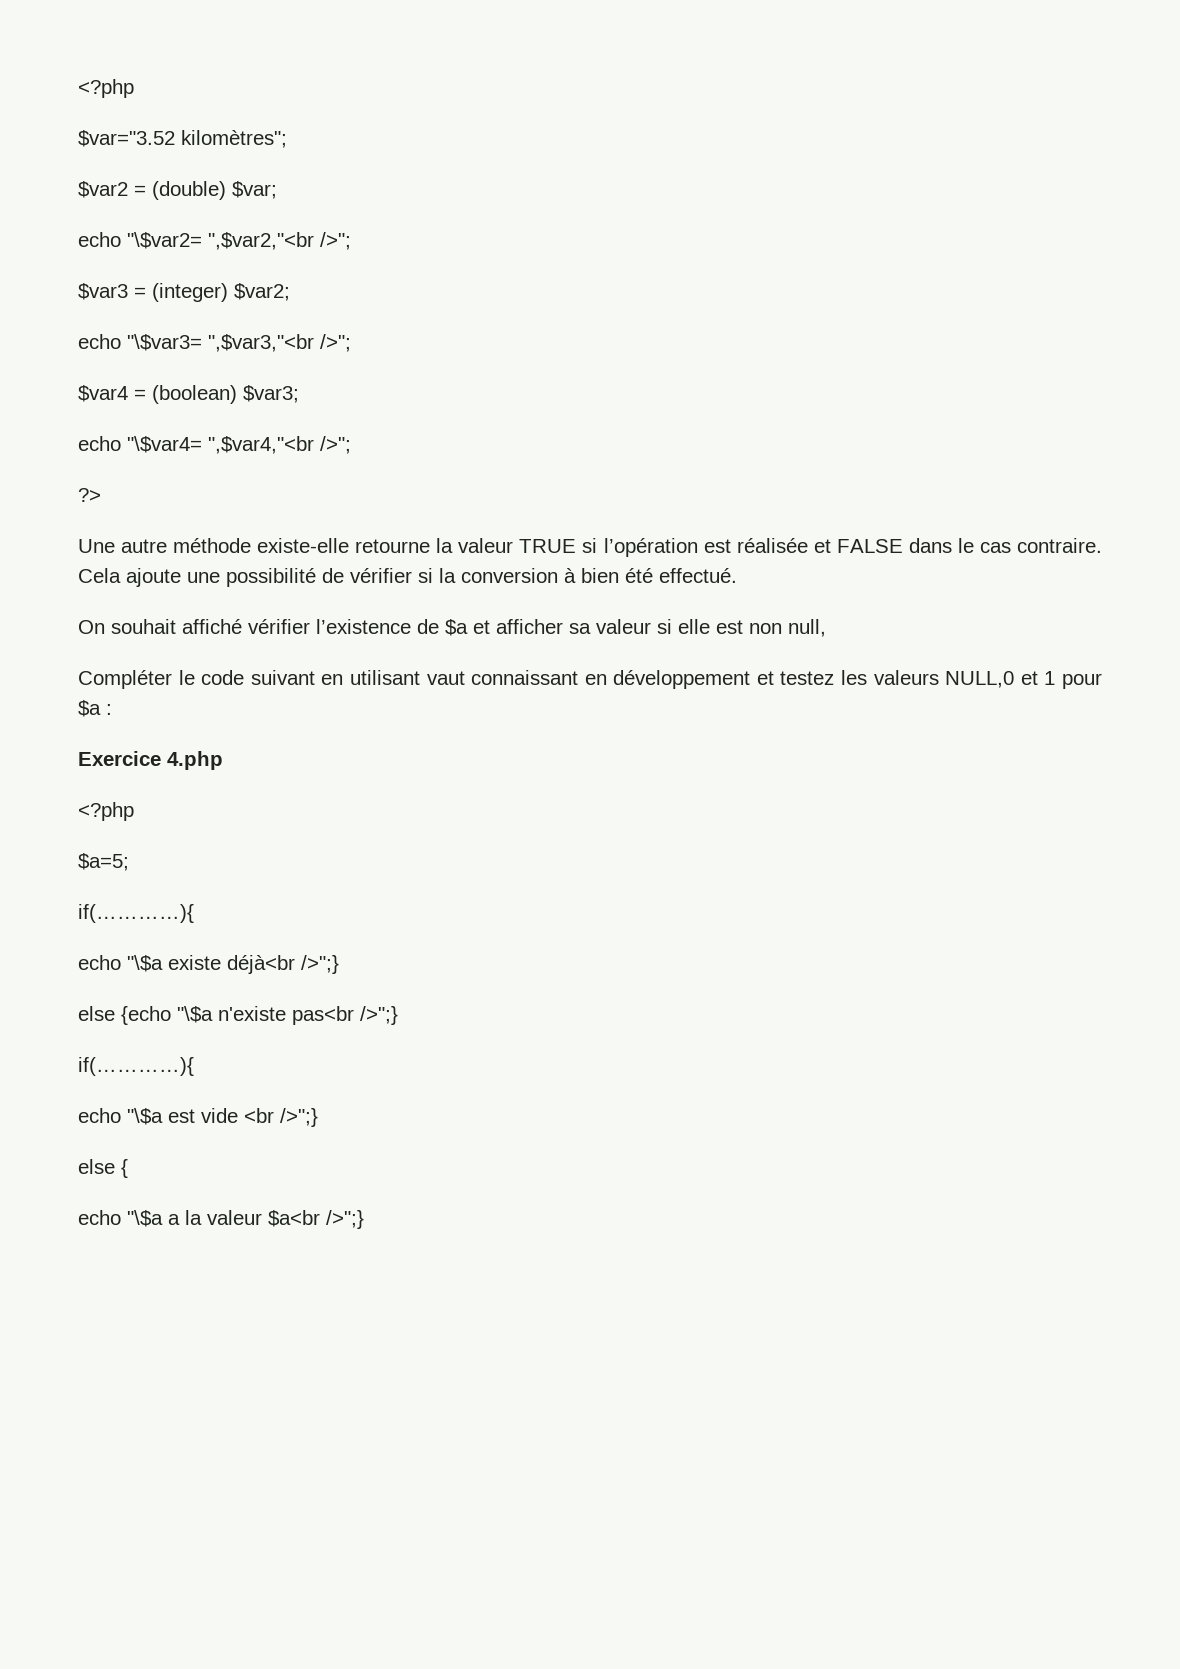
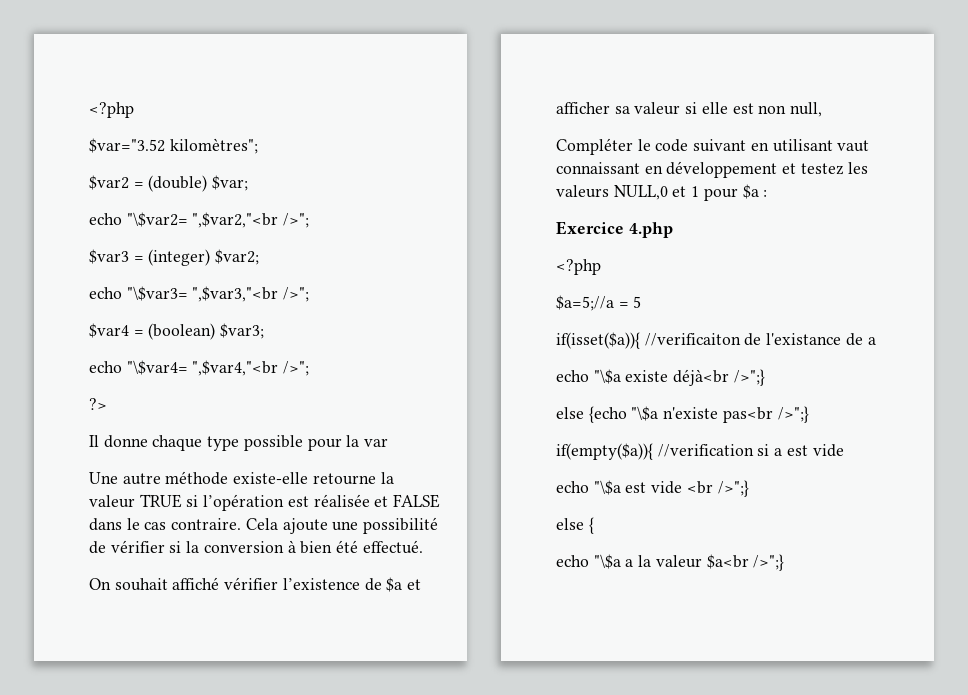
(101, 495) none -> [89,435,389,451] // Il donne chaque type possible pour la var
[78,853,129,871] [78,904,194,923] $a=5; // if(…………){ -> [556,295,642,311] [556,332,876,349] $a=5;//a = 5 // if(isset($a)){ //verificaiton de l'existance de a
[78,1057,194,1076] if(…………){ -> [556,443,844,460] if(empty($a)){ //verification si a est vide

